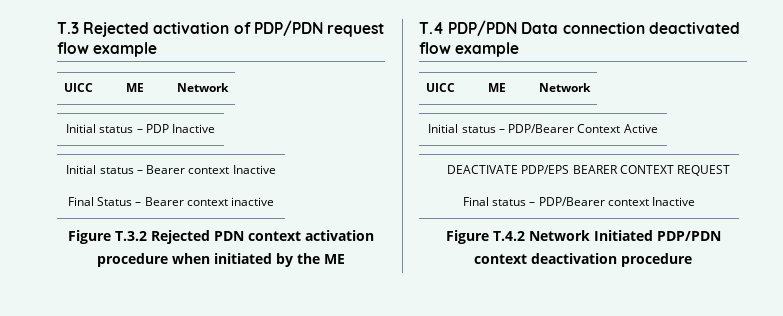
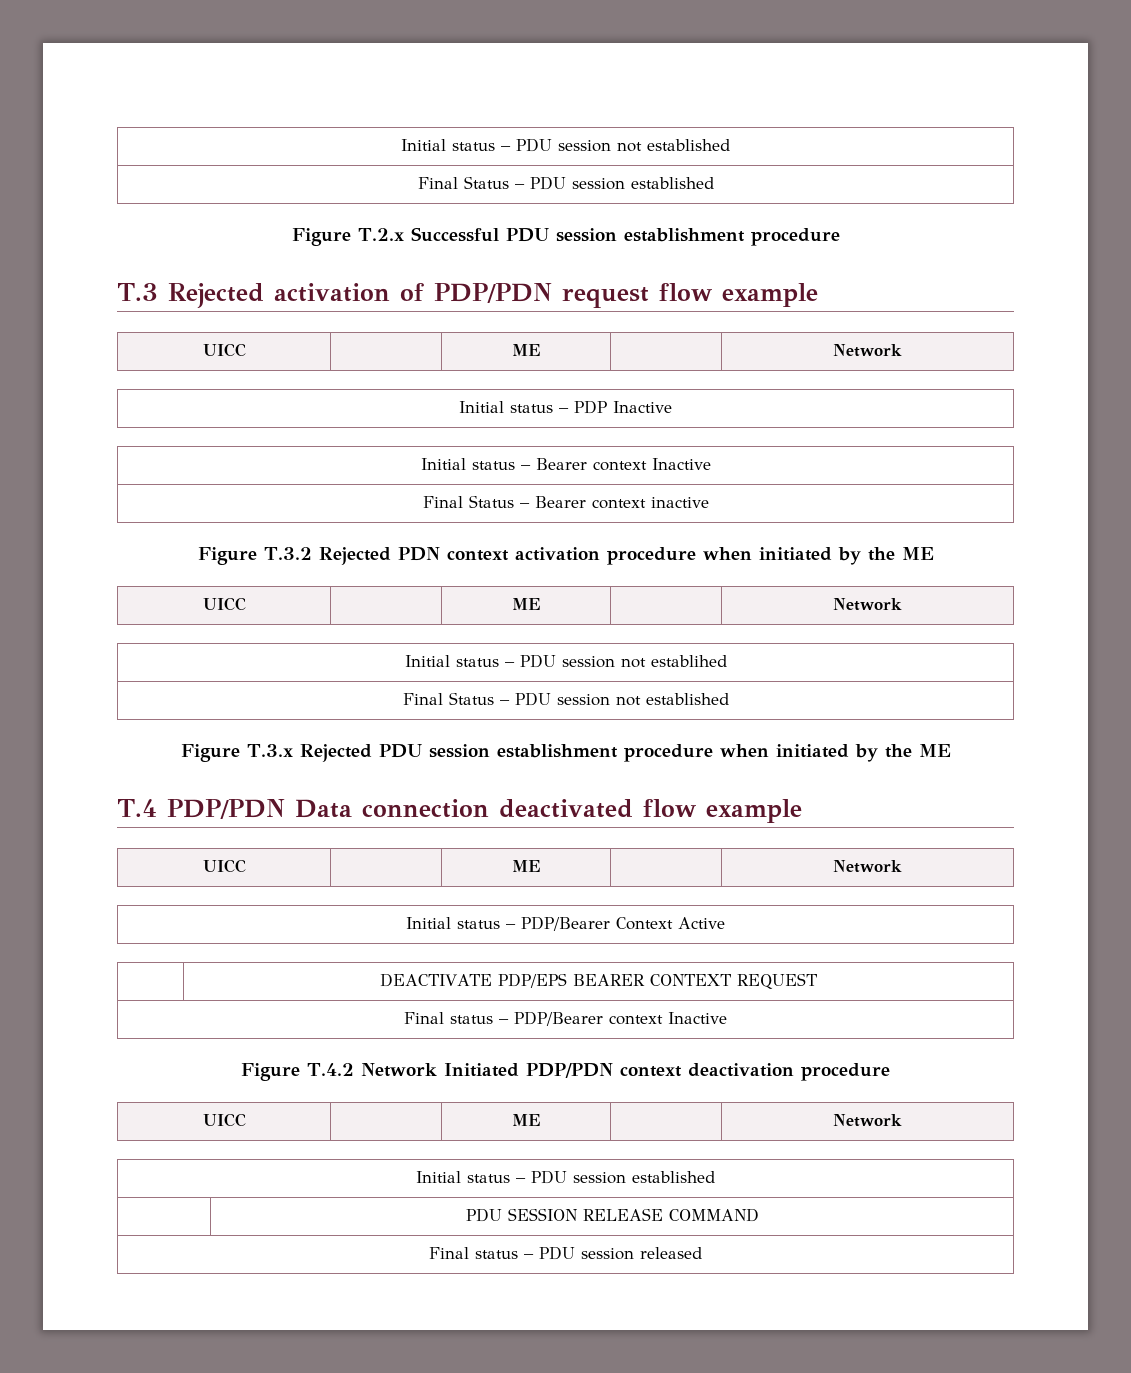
(57, 28) none -> [401,138,730,152] [417,176,714,190] [291,227,840,246] Initial status – PDU session not established // Final Status – PDU session established // Figure T.2.x Successful PDU session establishment procedure //
(345, 259) none -> [202,597,246,611] [512,598,540,610] [833,598,902,611] [404,654,727,668] [402,692,729,706] [180,744,951,762] // UICC | | ME | | Network // Initial status – PDU session not establihed // Final Status – PDU session not established // Figure T.3.x Rejected PDU session establishment procedure when initiated by the ME
(692, 260) none -> [202,1113,246,1127] [512,1114,540,1126] [833,1114,902,1127] [416,1170,715,1184] [465,1208,759,1222] [429,1246,702,1260] // UICC | | ME | | Network // Initial status – PDU session established // | PDU SESSION RELEASE COMMAND // Final status – PDU session released

